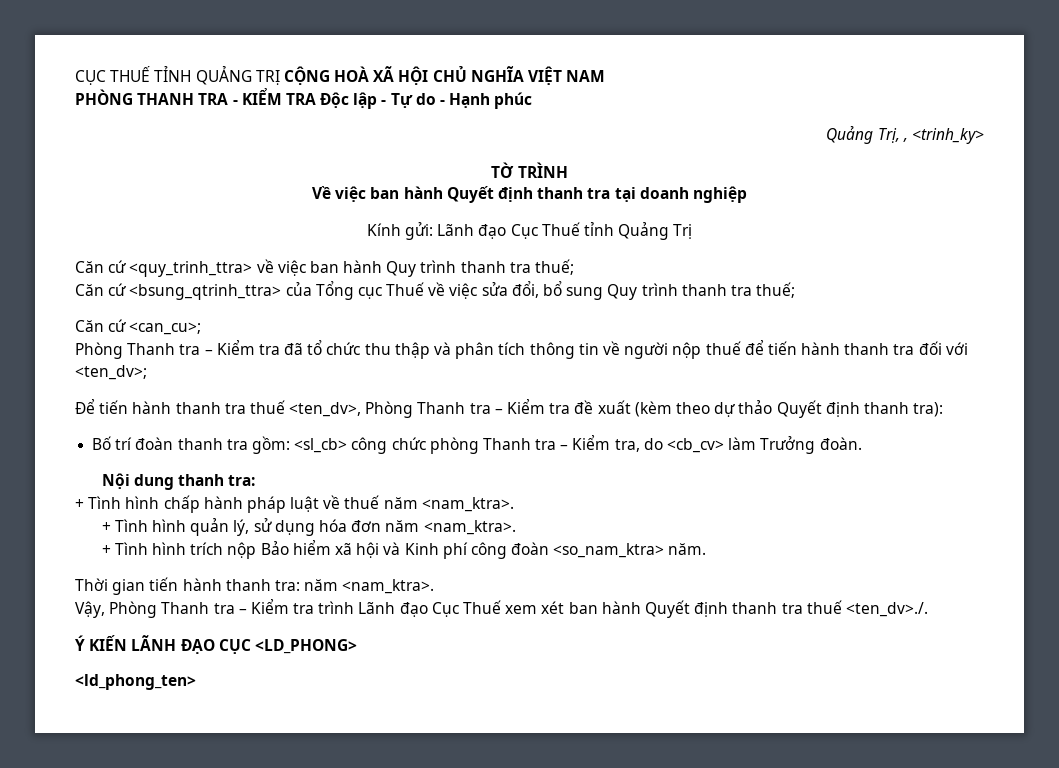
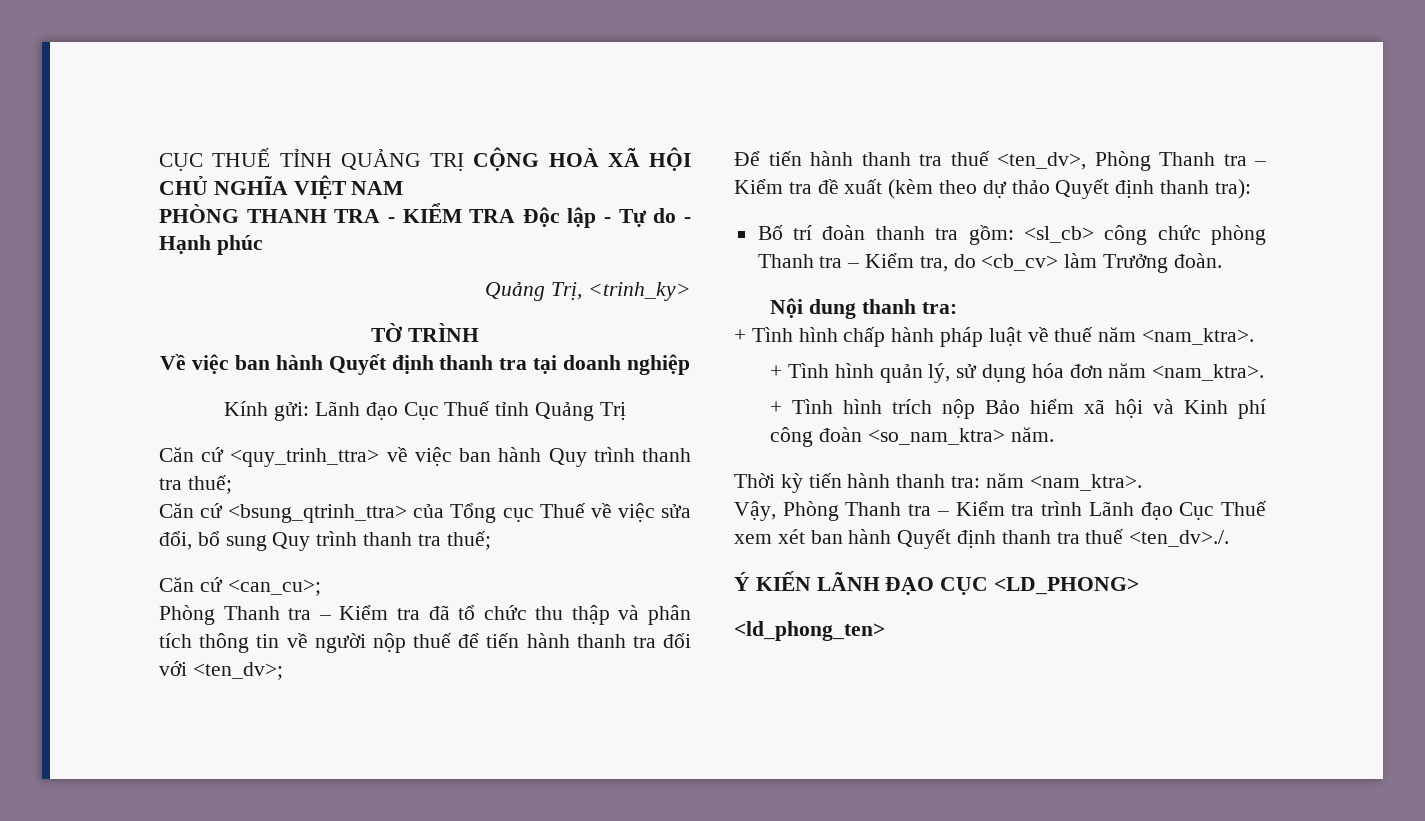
[902,138,908,142] , -> (583, 291) none
[112,579,146,595] gian -> [780,473,803,493] kỳ

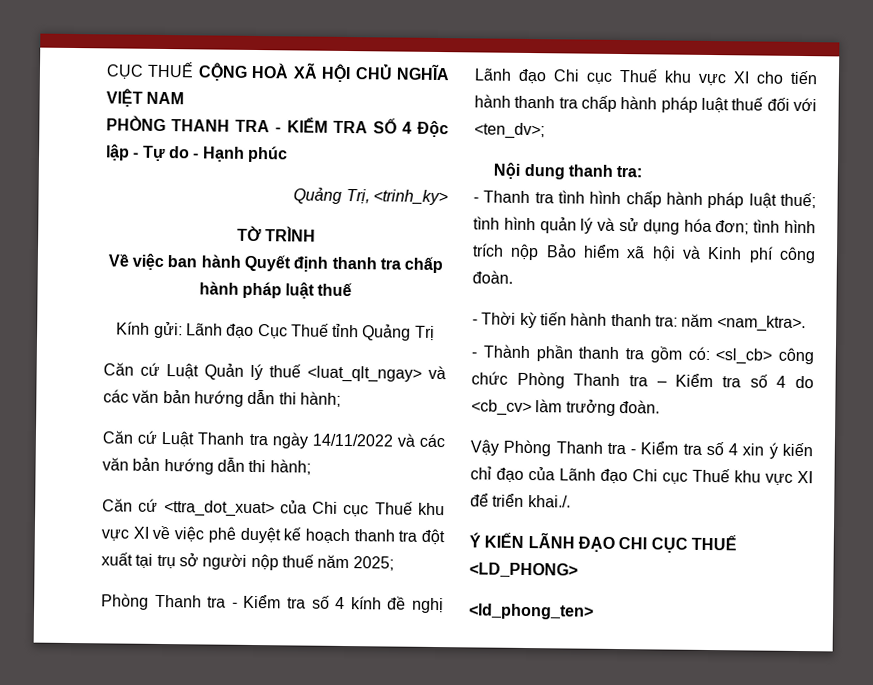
[159,148,464,171] CỤC THUẾ TỈNH QUẢNG TRỊ -> [106,61,195,80] CỤC THUẾ
(516, 216) none -> [372,118,412,134] SỐ 4
[532,354,690,375] tại doanh nghiệp -> [404,256,444,274] [198,281,353,299] chấp hành pháp luật thuế
[230,447,691,467] [159,475,232,494] [159,503,691,523] [159,531,491,551] [159,577,321,596] [159,605,691,625] [159,633,692,653] [159,661,283,680] [734,151,1266,171] [734,179,1251,199] [757,225,1266,245] [757,253,1222,273] <quy_trinh_ttra> về việc ban hành Quy trình thanh tra thuế; // Căn cứ <bsung_qtrinh_ttra> của Tổng cục Thuế về việc sửa đổi, bổ sung Quy trình thanh tra thuế; // Căn cứ <can_cu>; // Phòng Thanh tra – Kiểm tra đã tổ chức thu thập và phân tích thông tin về người nộp thuế để tiến hành thanh tra đối với <ten_dv>; // Để tiến hành thanh tra thuế <ten_dv>, Phòng Thanh tra – Kiểm tra đề xuất (kèm theo dự thảo Quyết định thanh tra): // Bố trí đoàn thanh tra gồm: <sl_cb> công chức phòng Thanh tra – Kiểm tra, do <cb_cv> làm Trưởng đoàn. -> [166,363,446,383] [103,389,341,407] [102,430,445,449] [102,457,311,475] [102,498,445,518] [101,525,445,546] [101,552,394,571] [101,593,444,614] [474,68,818,87] [474,94,817,114] [474,122,545,140] Luật Quản lý thuế <luat_qlt_ngay> và các văn bản hướng dẫn thi hành; // Căn cứ Luật Thanh tra ngày 14/11/2022 và các văn bản hướng dẫn thi hành; // Căn cứ <ttra_dot_xuat> của Chi cục Thuế khu vực XI về việc phê duyệt kế hoạch thanh tra đột xuất tại trụ sở người nộp thuế năm 2025; // Phòng Thanh tra - Kiểm tra số 4 kính đề nghị Lãnh đạo Chi cục Thuế khu vực XI cho tiến hành thanh tra chấp hành pháp luật thuế đối với <ten_dv>;
[734,327,793,342] + Tình -> [473,190,585,204] - Thanh tra tình
[1027,327,1255,345] [770,363,1265,383] [770,399,834,414] về thuế năm <nam_ktra>. // + Tình hình quản lý, sử dụng hóa đơn năm <nam_ktra>. // + Tình -> [780,192,816,209] [473,216,781,235] thuế; tình hình quản lý và sử dụng hóa đơn; tình
[818,427,1054,445] đoàn <so_nam_ktra> năm. // -> [472,270,513,284] [472,319,478,325] đoàn. // -
[734,501,1267,521] [734,529,1230,549] Vậy, Phòng Thanh tra – Kiểm tra trình Lãnh đạo Cục Thuế xem xét ban hành Quyết định thanh tra thuế <ten_dv>./. -> [471,344,814,365] [471,371,814,389] [471,399,660,417] [470,439,813,459] [470,466,813,486] [470,493,571,508] - Thành phần thanh tra gồm có: <sl_cb> công chức Phòng Thanh tra – Kiểm tra số 4 do <cb_cv> làm trưởng đoàn. // Vậy Phòng Thanh tra - Kiểm tra số 4 xin ý kiến chỉ đạo của Lãnh đạo Chi cục Thuế khu vực XI để triển khai./.
[940,577,989,595] CỤC -> [618,534,737,553] CHI CỤC THUẾ

